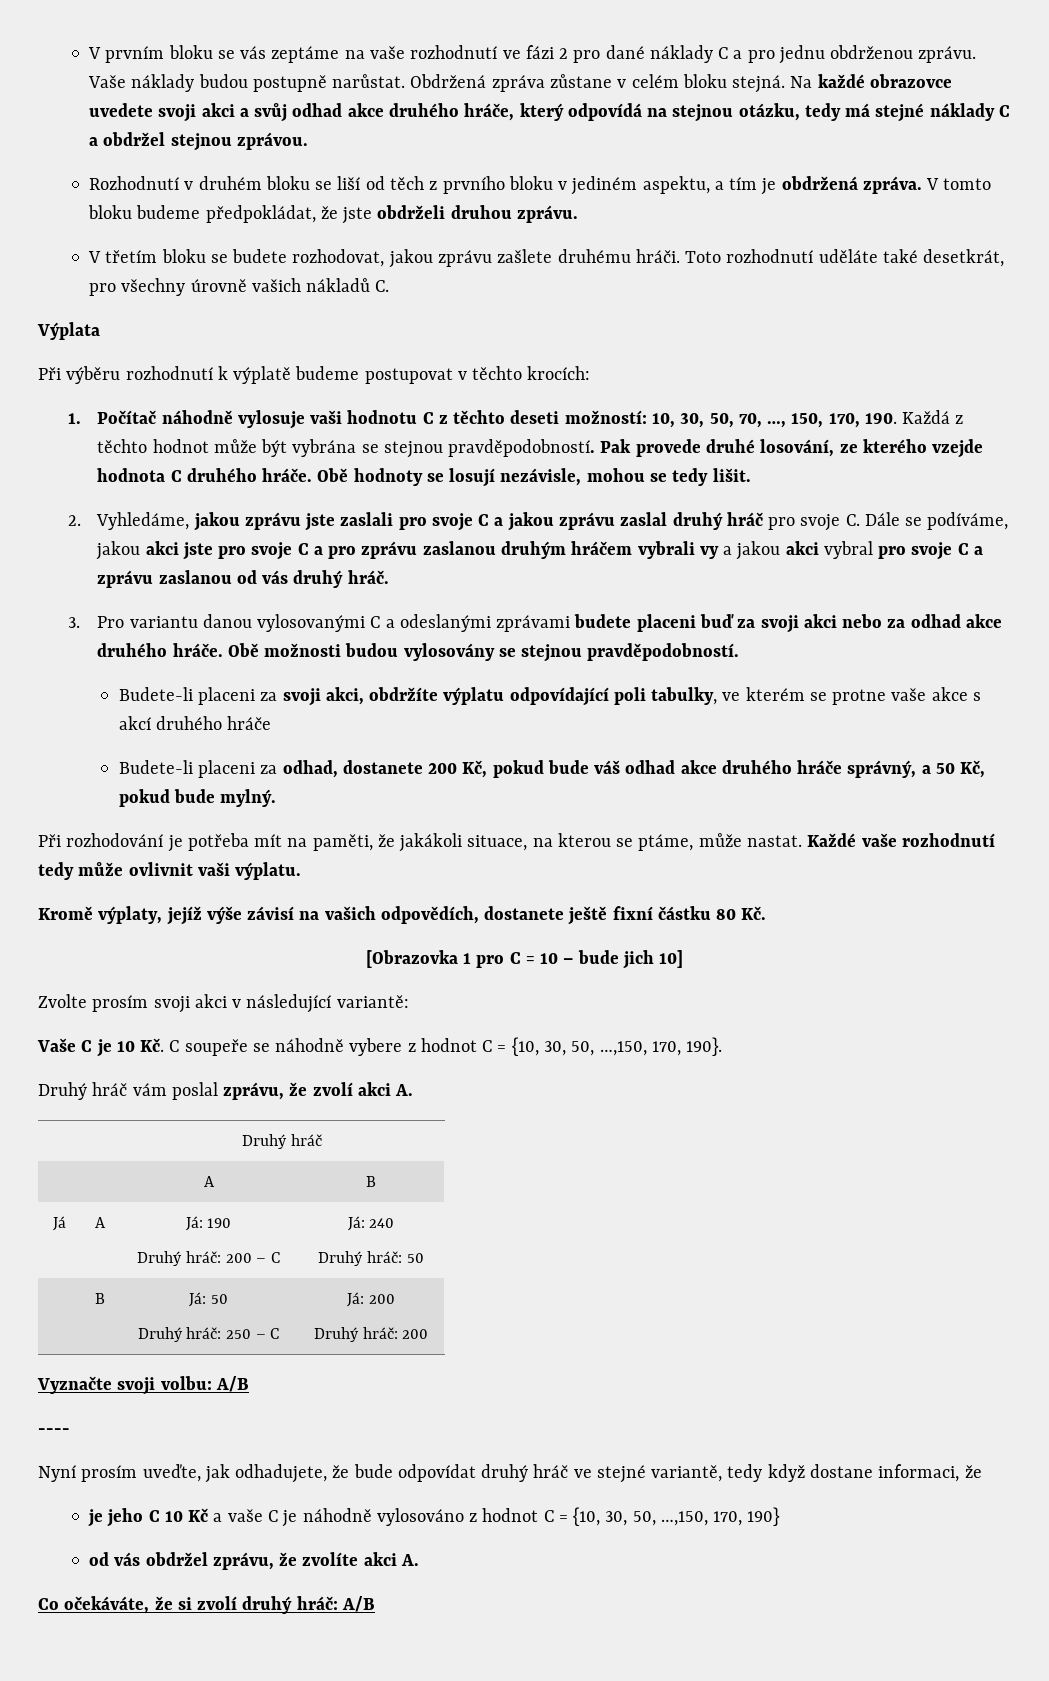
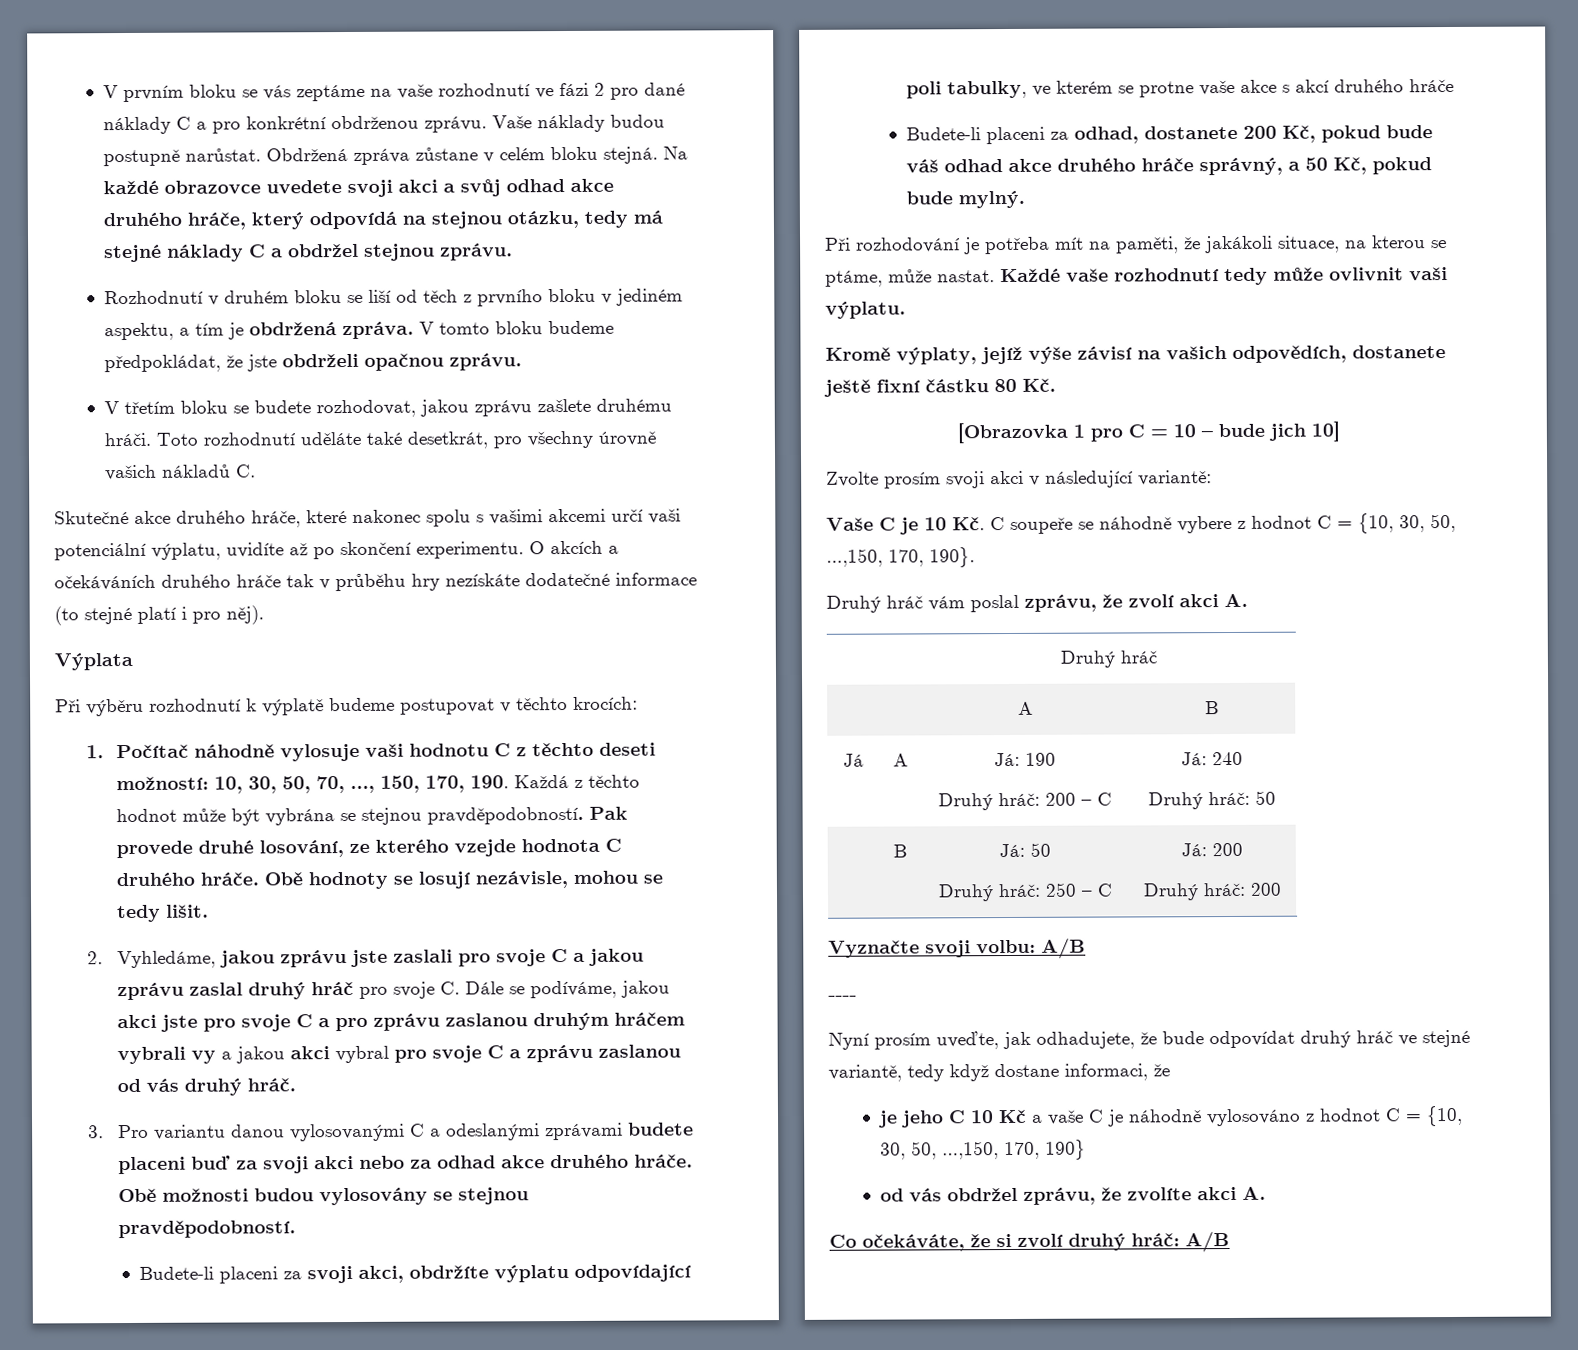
[778,45,825,64] jednu -> [246,116,328,130] konkrétní
[236,132,308,150] zprávou. -> [440,243,514,261] zprávu.
[450,205,512,219] druhou -> [364,353,445,371] opačnou
(390, 286) none -> [54,508,681,528] [54,540,619,561] [54,572,697,592] [54,605,264,626] // Skutečné akce druhého hráče, které nakonec spolu s vašimi akcemi určí vaši potenciální výplatu, uvidíte až po skončení experimentu. O akcích a očekáváních druhého hráče tak v průběhu hry nezískáte dodatečné informace (to stejné platí i pro něj).

